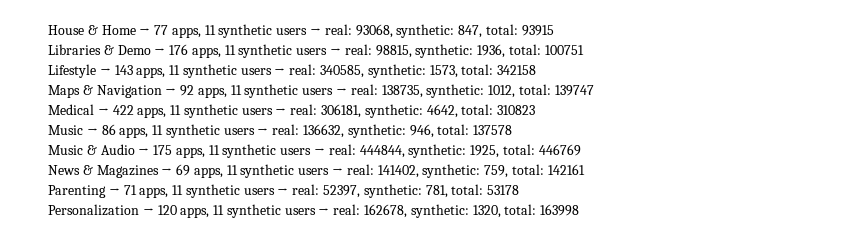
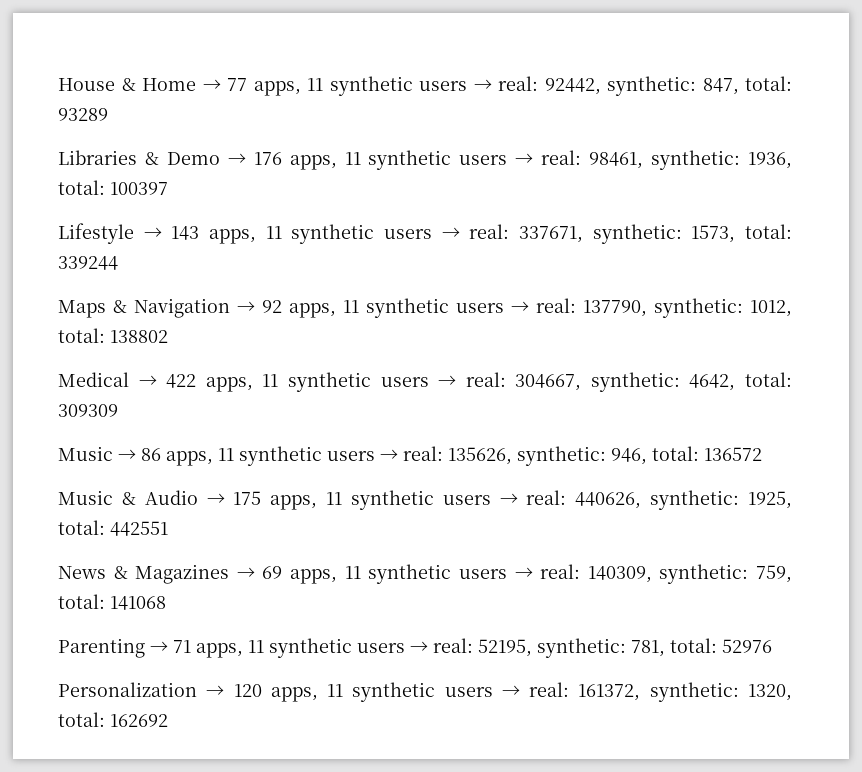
[355,24,393,38] 93068, -> [544,78,601,95] 92442,
[521,25,554,36] 93915 -> [58,108,108,121] 93289
[375,45,412,58] 98815, -> [589,152,644,169] 98461,
[544,45,584,55] 100751 -> [110,182,168,195] 100397
[319,65,364,78] 340585, -> [519,226,583,243] 337671,
[497,65,537,75] 342158 -> [58,256,118,270] 339244
[381,85,423,98] 138735, -> [583,300,647,317] 137790,
[554,85,594,96] 139747 -> [110,330,168,343] 138802
[320,104,361,118] 306181, -> [515,374,582,391] 304667,
[497,105,536,115] 310823 -> [58,404,118,417] 309309
[302,124,344,138] 136632, -> [448,447,512,465] 135626,
[473,125,513,135] 137578 -> [704,447,762,461] 136572
[359,145,405,158] 444844, -> [575,492,642,509] 440626,
[538,144,581,156] 446769 -> [110,521,168,536] 442551
[377,165,419,178] 141402, -> [587,566,652,583] 140309,
[547,164,585,175] 142161 -> [110,596,166,610] 141068
[322,185,360,198] 52397, -> [478,639,532,657] 52195,
[487,185,520,195] 53178 -> [722,639,772,653] 52976
[363,204,407,218] 162678, -> [578,684,641,701] 161372,
[540,204,580,216] 163998 -> [110,714,168,727] 162692

